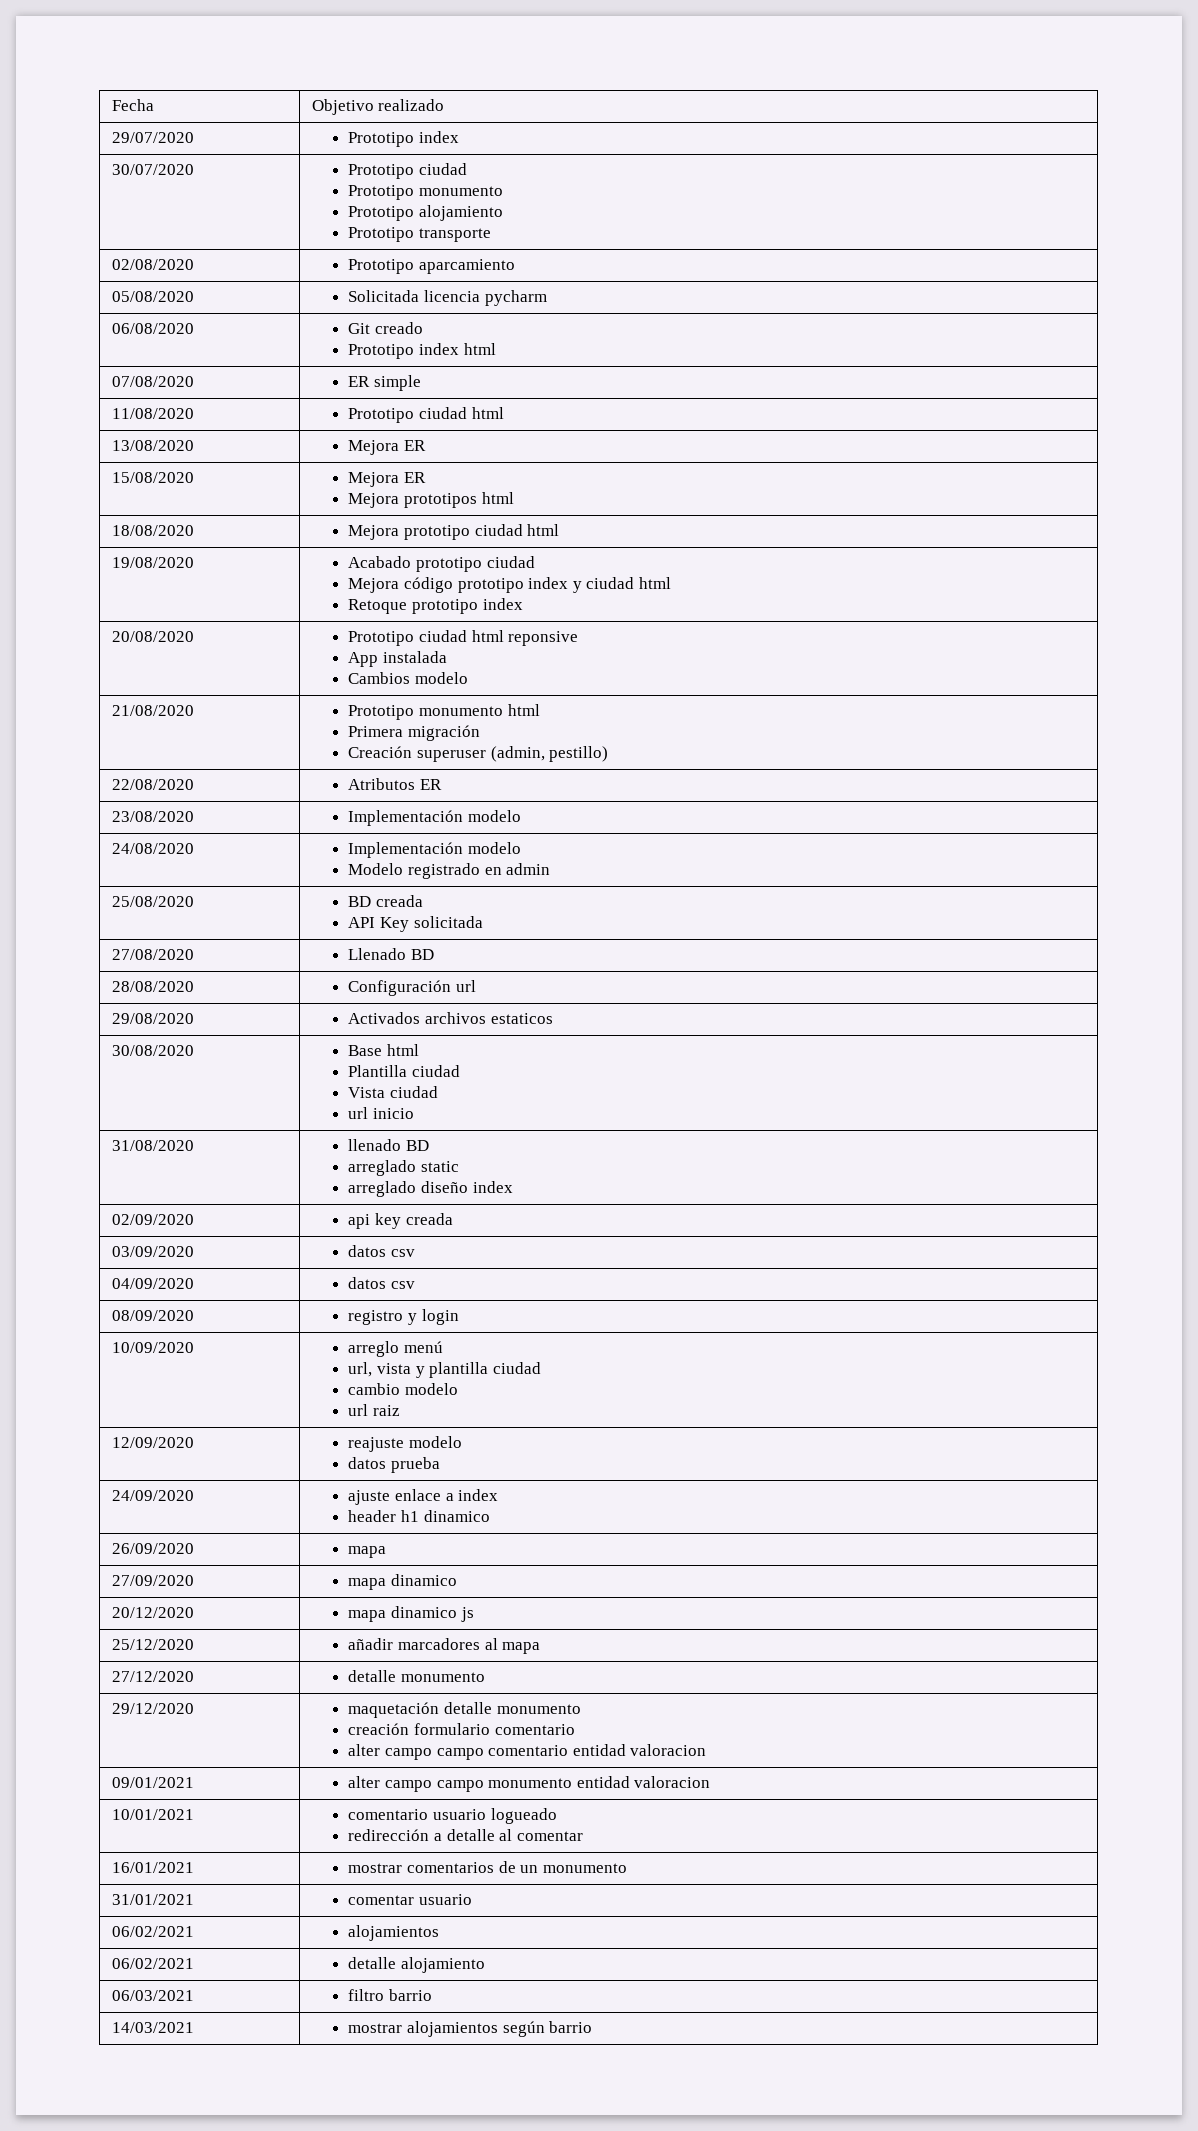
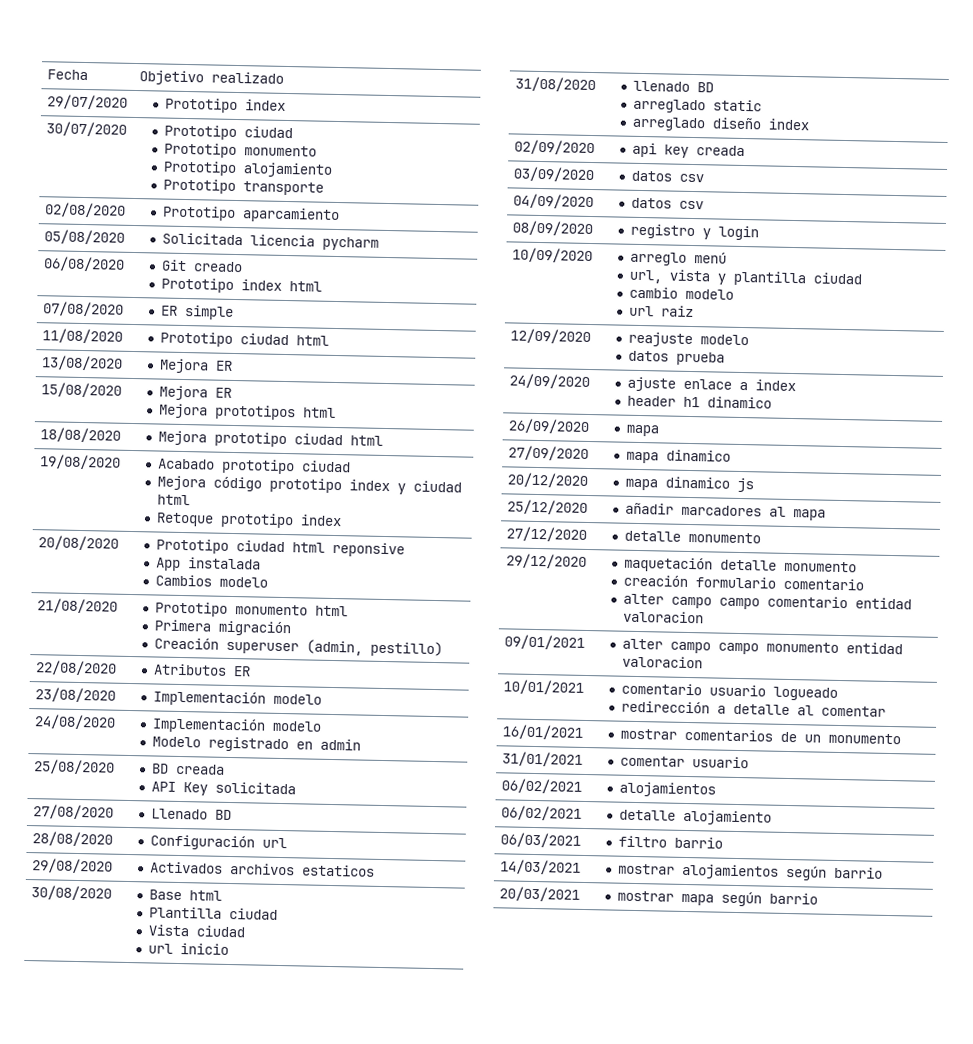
(593, 2027) none -> [498,886,580,902] [617,890,819,907] // 20/03/2021 | mostrar mapa según barrio

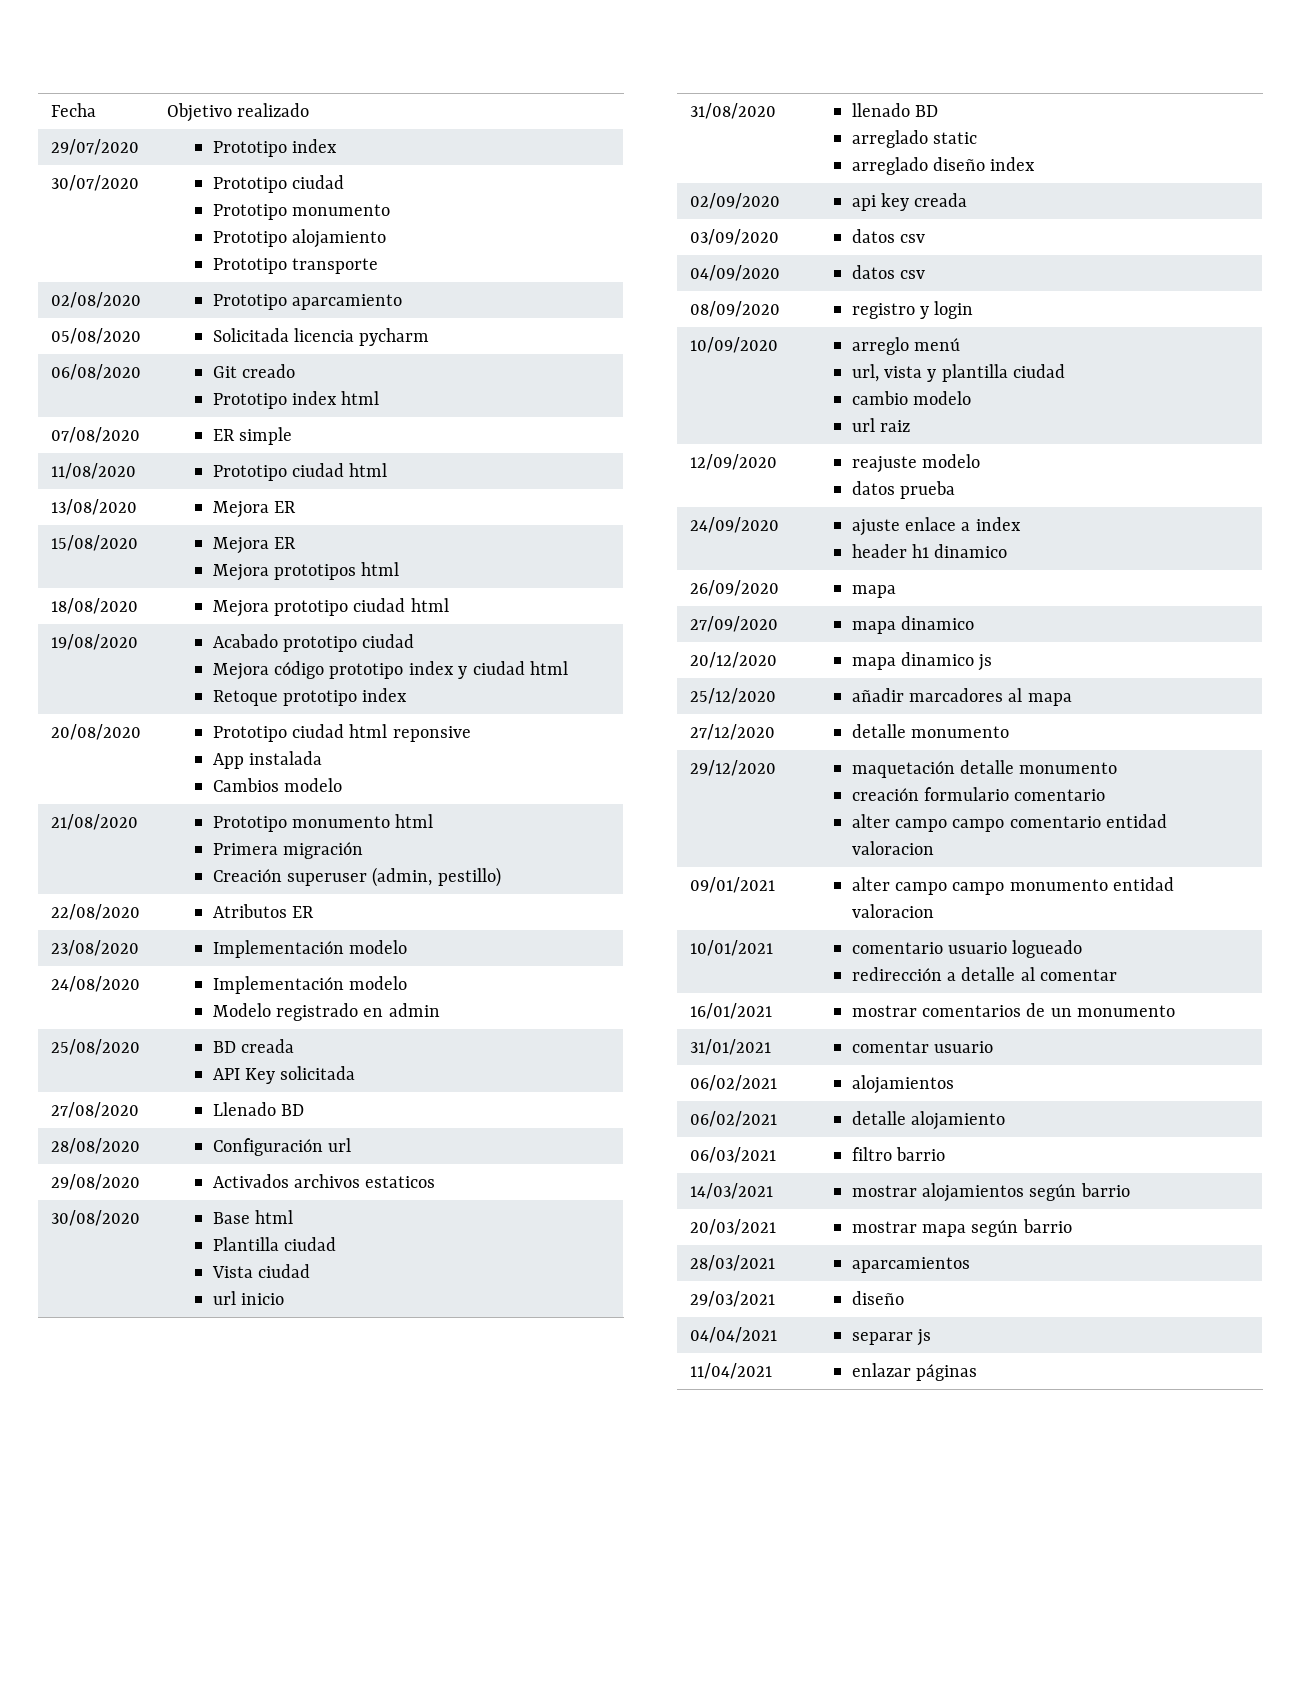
(819, 898) none -> [689,1255,775,1271] [851,1257,970,1273] [689,1291,775,1307] [851,1291,904,1305] [689,1327,777,1343] [851,1329,932,1346] [689,1363,772,1379] [851,1363,978,1381] // 28/03/2021 | aparcamientos // 29/03/2021 | diseño // 04/04/2021 | separar js // 11/04/2021 | enlazar páginas

